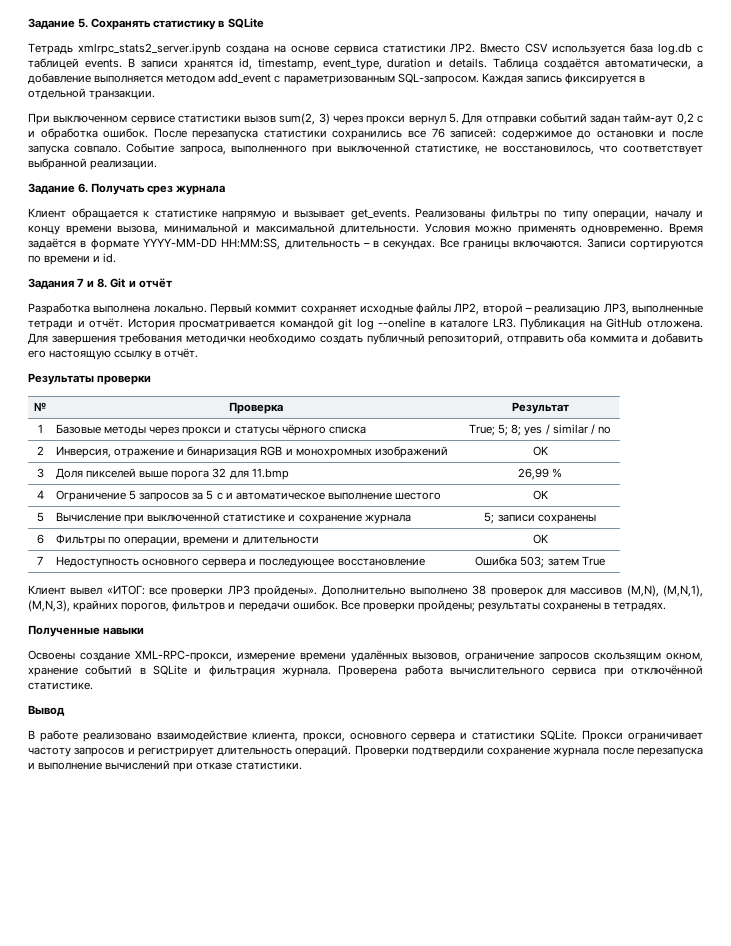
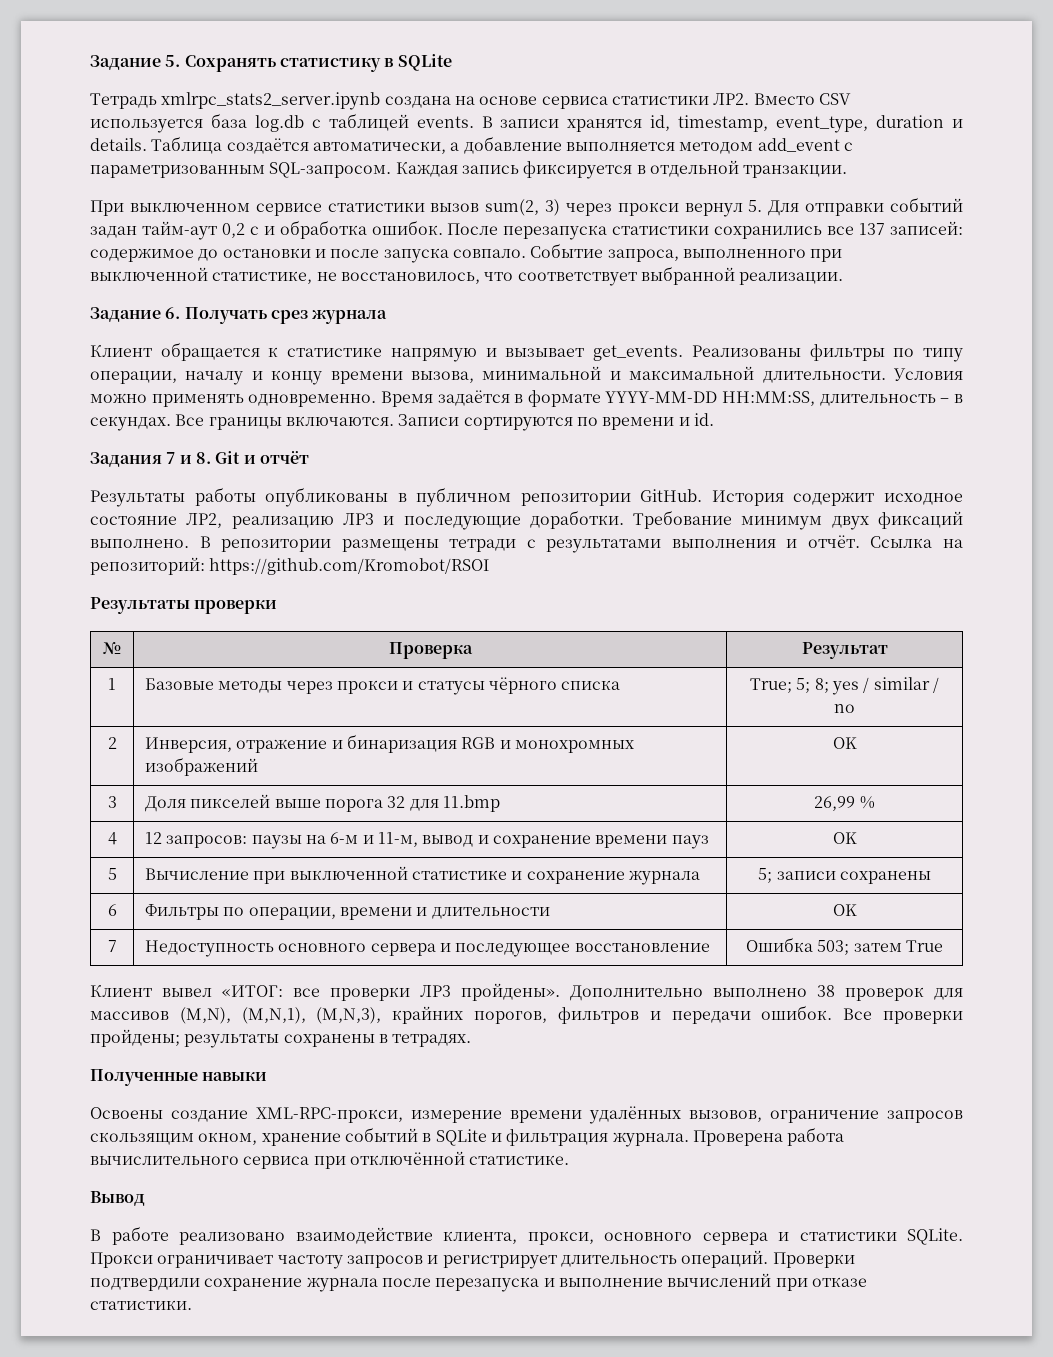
[431,128,445,138] 76 -> [859,223,886,235] 137
[28,303,703,315] [28,318,703,330] [28,333,704,345] [28,348,199,360] Разработка выполнена локально. Первый коммит сохраняет исходные файлы ЛР2, второй – реализацию ЛР3, выполненные тетради и отчёт. История просматривается командой git log --oneline в каталоге LR3. Публикация на GitHub отложена. Для завершения требования методички необходимо создать публичный репозиторий, отправить оба коммита и добавить его настоящую ссылку в отчёт. -> [90,487,963,507] [90,510,963,530] [90,535,963,553] [90,557,490,575] Результаты работы опубликованы в публичном репозитории GitHub. История содержит исходное состояние ЛР2, реализацию ЛР3 и последующие доработки. Требование минимум двух фиксаций выполнено. В репозитории размещены тетради с результатами выполнения и отчёт. Ссылка на репозиторий: https://github.com/Kromobot/RSOI
[56,490,441,502] Ограничение 5 запросов за 5 с и автоматическое выполнение шестого -> [145,832,709,849] 12 запросов: паузы на 6-м и 11-м, вывод и сохранение времени пауз

